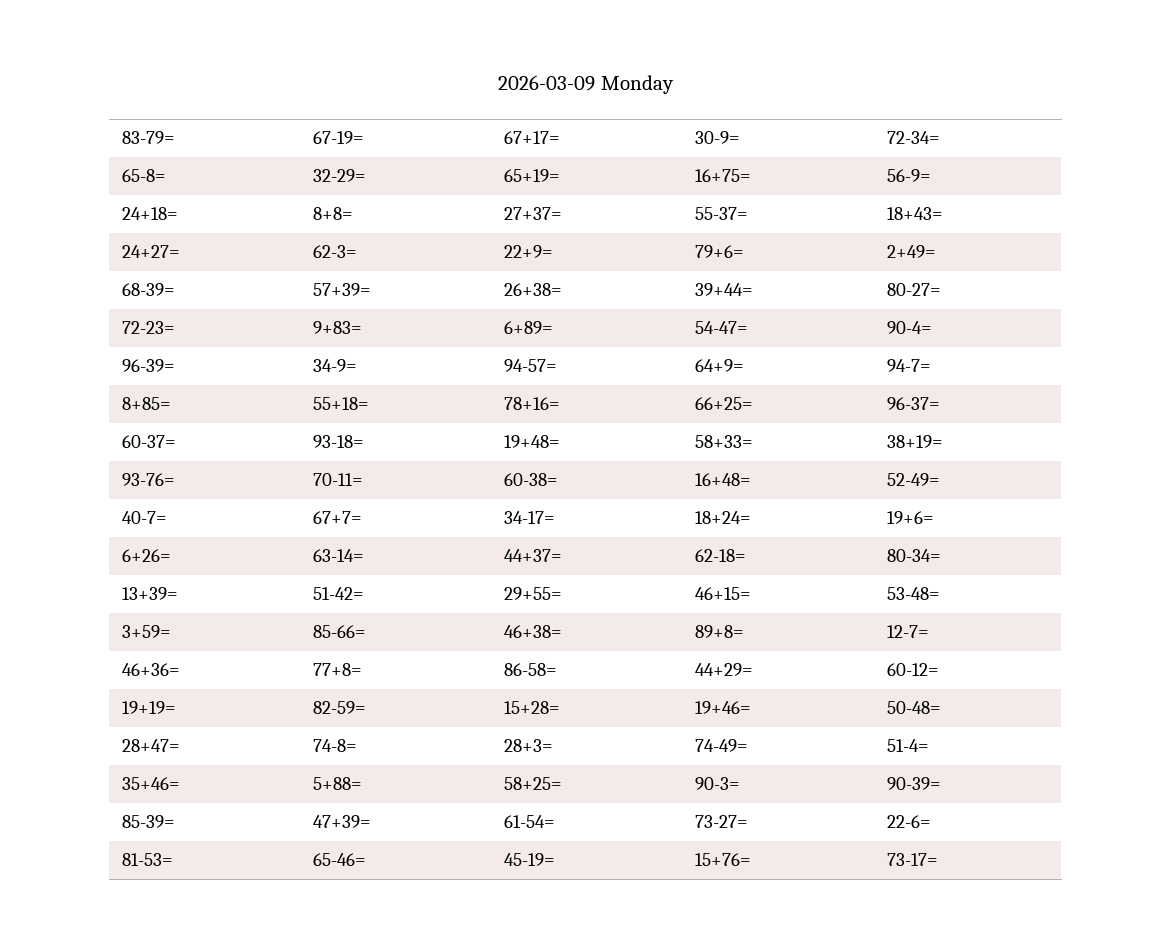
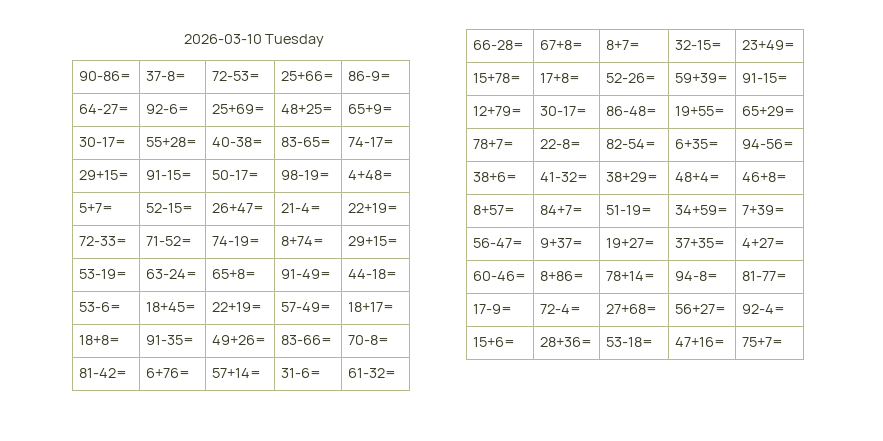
[498,75,674,94] [121,131,175,144] [312,131,364,144] [503,131,560,144] [694,131,740,144] [886,131,940,144] [121,169,166,182] [312,169,366,182] [503,169,560,182] [694,169,751,182] [886,169,931,182] [121,207,178,220] [312,207,353,220] [503,207,562,220] [694,207,748,220] [886,207,943,220] [121,245,180,258] [312,245,357,258] [503,245,553,258] [694,245,744,258] [886,245,936,258] [121,283,175,296] [312,283,371,296] [503,283,562,296] [694,283,753,296] [886,283,941,296] [121,321,175,334] [312,321,362,334] [503,321,553,334] [694,321,748,334] [886,321,932,334] [121,359,175,372] [312,359,357,372] [503,359,557,372] [694,359,744,372] [886,359,931,372] [121,397,171,410] [312,397,369,410] [503,397,560,410] [694,397,753,410] [886,397,940,410] [121,435,176,448] [312,435,364,448] [503,435,560,448] [694,435,753,448] [886,435,943,448] [121,473,175,486] [312,473,363,486] [503,473,558,486] [694,473,751,486] [886,473,940,486] [121,511,167,524] [312,511,362,524] [503,511,555,524] [694,511,751,524] [886,511,934,524] [121,549,171,562] [312,549,364,562] [503,549,562,562] [694,549,746,562] [886,549,941,562] [121,587,178,600] [312,587,364,600] [503,587,562,600] [694,587,751,600] [886,587,940,600] [121,625,171,638] [312,625,366,638] [503,625,562,638] [694,625,744,638] [886,625,929,638] [121,663,180,676] [312,663,362,676] [503,663,557,676] [694,663,753,676] [886,663,939,676] [121,701,176,714] [312,701,366,714] [503,701,560,714] [694,701,751,714] [886,701,941,714] [121,739,180,752] [312,739,357,752] [503,739,553,752] [694,739,748,752] [886,739,929,752] [121,777,180,790] [312,777,362,790] [503,777,562,790] [694,777,740,790] [886,777,941,790] [121,815,175,828] [312,815,371,828] [503,815,555,828] [694,815,748,828] [886,815,931,828] [121,853,173,866] [312,853,366,866] [503,853,555,866] [694,853,751,866] [886,853,938,866] 2026-03-09 Monday // 83-79= | 67-19= | 67+17= | 30-9= | 72-34= // 65-8= | 32-29= | 65+19= | 16+75= | 56-9= // 24+18= | 8+8= | 27+37= | 55-37= | 18+43= // 24+27= | 62-3= | 22+9= | 79+6= | 2+49= // 68-39= | 57+39= | 26+38= | 39+44= | 80-27= // 72-23= | 9+83= | 6+89= | 54-47= | 90-4= // 96-39= | 34-9= | 94-57= | 64+9= | 94-7= // 8+85= | 55+18= | 78+16= | 66+25= | 96-37= // 60-37= | 93-18= | 19+48= | 58+33= | 38+19= // 93-76= | 70-11= | 60-38= | 16+48= | 52-49= // 40-7= | 67+7= | 34-17= | 18+24= | 19+6= // 6+26= | 63-14= | 44+37= | 62-18= | 80-34= // 13+39= | 51-42= | 29+55= | 46+15= | 53-48= // 3+59= | 85-66= | 46+38= | 89+8= | 12-7= // 46+36= | 77+8= | 86-58= | 44+29= | 60-12= // 19+19= | 82-59= | 15+28= | 19+46= | 50-48= // 28+47= | 74-8= | 28+3= | 74-49= | 51-4= // 35+46= | 5+88= | 58+25= | 90-3= | 90-39= // 85-39= | 47+39= | 61-54= | 73-27= | 22-6= // 81-53= | 65-46= | 45-19= | 15+76= | 73-17= -> [183,34,325,47] [78,71,131,81] [145,71,186,81] [211,71,260,81] [280,71,334,81] [347,71,391,81] [78,104,129,114] [145,104,189,114] [211,104,265,114] [280,104,333,114] [347,104,393,114] [78,137,126,147] [145,137,197,147] [211,137,263,147] [280,137,331,147] [347,137,394,147] [78,170,129,180] [145,170,192,180] [211,170,259,180] [280,170,330,180] [347,170,393,180] [78,203,113,213] [145,203,193,213] [211,203,264,213] [280,203,321,213] [347,203,398,213] [78,236,127,246] [145,236,192,246] [211,236,260,246] [280,236,324,246] [347,236,398,246] [78,269,127,279] [145,269,197,279] [211,269,256,279] [280,269,331,279] [347,269,397,279] [78,302,121,312] [145,302,196,312] [211,302,262,312] [280,302,331,312] [347,302,394,312] [78,335,120,345] [145,335,194,345] [211,335,266,345] [280,335,332,345] [347,335,389,345] [78,368,127,378] [145,368,190,378] [211,368,261,378] [280,368,321,378] [347,368,396,378] [472,40,524,50] [539,40,583,50] [605,40,640,50] [674,40,722,50] [741,40,795,50] [472,73,521,83] [539,73,580,83] [605,73,656,83] [674,73,728,83] [741,73,788,83] [472,106,522,116] [539,106,587,116] [605,106,657,116] [674,106,725,116] [741,106,795,116] [472,139,514,149] [539,139,581,149] [605,139,656,149] [674,139,719,149] [741,139,794,149] [472,172,517,182] [539,172,588,182] [605,172,658,182] [674,172,720,182] [741,172,787,182] [472,205,515,215] [539,205,583,215] [605,205,652,215] [674,205,728,215] [741,205,785,215] [472,238,523,248] [539,238,583,248] [605,238,655,248] [674,238,725,248] [741,238,785,248] [472,271,526,281] [539,271,584,281] [605,271,655,281] [674,271,718,281] [741,271,787,281] [472,304,512,314] [539,304,581,314] [605,304,657,314] [674,304,726,314] [741,304,785,314] [472,337,515,347] [539,337,592,347] [605,337,653,347] [674,337,725,347] [741,337,783,347] 2026-03-10 Tuesday // 90-86= | 37-8= | 72-53= | 25+66= | 86-9= // 64-27= | 92-6= | 25+69= | 48+25= | 65+9= // 30-17= | 55+28= | 40-38= | 83-65= | 74-17= // 29+15= | 91-15= | 50-17= | 98-19= | 4+48= // 5+7= | 52-15= | 26+47= | 21-4= | 22+19= // 72-33= | 71-52= | 74-19= | 8+74= | 29+15= // 53-19= | 63-24= | 65+8= | 91-49= | 44-18= // 53-6= | 18+45= | 22+19= | 57-49= | 18+17= // 18+8= | 91-35= | 49+26= | 83-66= | 70-8= // 81-42= | 6+76= | 57+14= | 31-6= | 61-32= // 66-28= | 67+8= | 8+7= | 32-15= | 23+49= // 15+78= | 17+8= | 52-26= | 59+39= | 91-15= // 12+79= | 30-17= | 86-48= | 19+55= | 65+29= // 78+7= | 22-8= | 82-54= | 6+35= | 94-56= // 38+6= | 41-32= | 38+29= | 48+4= | 46+8= // 8+57= | 84+7= | 51-19= | 34+59= | 7+39= // 56-47= | 9+37= | 19+27= | 37+35= | 4+27= // 60-46= | 8+86= | 78+14= | 94-8= | 81-77= // 17-9= | 72-4= | 27+68= | 56+27= | 92-4= // 15+6= | 28+36= | 53-18= | 47+16= | 75+7=

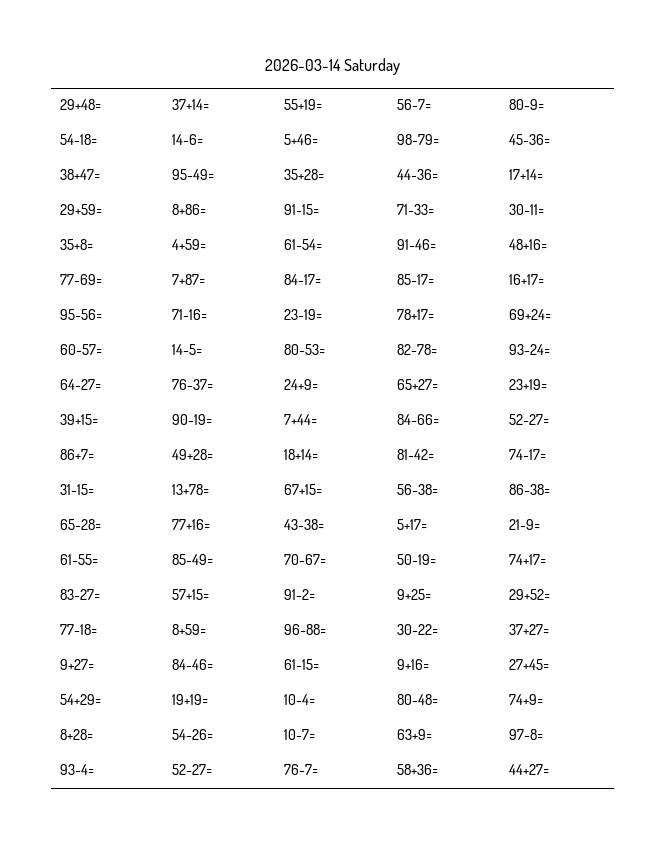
[183,34,325,47] [78,71,131,81] [145,71,186,81] [211,71,260,81] [280,71,334,81] [347,71,391,81] [78,104,129,114] [145,104,189,114] [211,104,265,114] [280,104,333,114] [347,104,393,114] [78,137,126,147] [145,137,197,147] [211,137,263,147] [280,137,331,147] [347,137,394,147] [78,170,129,180] [145,170,192,180] [211,170,259,180] [280,170,330,180] [347,170,393,180] [78,203,113,213] [145,203,193,213] [211,203,264,213] [280,203,321,213] [347,203,398,213] [78,236,127,246] [145,236,192,246] [211,236,260,246] [280,236,324,246] [347,236,398,246] [78,269,127,279] [145,269,197,279] [211,269,256,279] [280,269,331,279] [347,269,397,279] [78,302,121,312] [145,302,196,312] [211,302,262,312] [280,302,331,312] [347,302,394,312] [78,335,120,345] [145,335,194,345] [211,335,266,345] [280,335,332,345] [347,335,389,345] [78,368,127,378] [145,368,190,378] [211,368,261,378] [280,368,321,378] [347,368,396,378] [472,40,524,50] [539,40,583,50] [605,40,640,50] [674,40,722,50] [741,40,795,50] [472,73,521,83] [539,73,580,83] [605,73,656,83] [674,73,728,83] [741,73,788,83] [472,106,522,116] [539,106,587,116] [605,106,657,116] [674,106,725,116] [741,106,795,116] [472,139,514,149] [539,139,581,149] [605,139,656,149] [674,139,719,149] [741,139,794,149] [472,172,517,182] [539,172,588,182] [605,172,658,182] [674,172,720,182] [741,172,787,182] [472,205,515,215] [539,205,583,215] [605,205,652,215] [674,205,728,215] [741,205,785,215] [472,238,523,248] [539,238,583,248] [605,238,655,248] [674,238,725,248] [741,238,785,248] [472,271,526,281] [539,271,584,281] [605,271,655,281] [674,271,718,281] [741,271,787,281] [472,304,512,314] [539,304,581,314] [605,304,657,314] [674,304,726,314] [741,304,785,314] [472,337,515,347] [539,337,592,347] [605,337,653,347] [674,337,725,347] [741,337,783,347] 2026-03-10 Tuesday // 90-86= | 37-8= | 72-53= | 25+66= | 86-9= // 64-27= | 92-6= | 25+69= | 48+25= | 65+9= // 30-17= | 55+28= | 40-38= | 83-65= | 74-17= // 29+15= | 91-15= | 50-17= | 98-19= | 4+48= // 5+7= | 52-15= | 26+47= | 21-4= | 22+19= // 72-33= | 71-52= | 74-19= | 8+74= | 29+15= // 53-19= | 63-24= | 65+8= | 91-49= | 44-18= // 53-6= | 18+45= | 22+19= | 57-49= | 18+17= // 18+8= | 91-35= | 49+26= | 83-66= | 70-8= // 81-42= | 6+76= | 57+14= | 31-6= | 61-32= // 66-28= | 67+8= | 8+7= | 32-15= | 23+49= // 15+78= | 17+8= | 52-26= | 59+39= | 91-15= // 12+79= | 30-17= | 86-48= | 19+55= | 65+29= // 78+7= | 22-8= | 82-54= | 6+35= | 94-56= // 38+6= | 41-32= | 38+29= | 48+4= | 46+8= // 8+57= | 84+7= | 51-19= | 34+59= | 7+39= // 56-47= | 9+37= | 19+27= | 37+35= | 4+27= // 60-46= | 8+86= | 78+14= | 94-8= | 81-77= // 17-9= | 72-4= | 27+68= | 56+27= | 92-4= // 15+6= | 28+36= | 53-18= | 47+16= | 75+7= -> [264,58,401,75] [59,99,101,110] [171,99,209,110] [283,99,322,110] [396,99,431,110] [508,99,544,110] [59,134,97,145] [171,134,203,145] [283,134,318,145] [396,134,439,145] [508,134,550,145] [59,169,100,180] [171,169,214,180] [283,169,324,180] [396,169,438,180] [508,169,543,180] [59,204,102,215] [171,204,206,215] [283,204,319,215] [396,204,434,215] [508,204,544,215] [59,239,93,250] [171,239,206,250] [283,239,322,250] [396,239,436,250] [508,239,547,250] [59,274,102,285] [171,274,205,285] [283,274,321,285] [396,274,434,285] [508,274,544,285] [59,309,102,320] [171,309,207,320] [283,309,322,320] [396,309,434,320] [508,309,551,320] [59,344,102,355] [171,344,202,355] [283,344,325,355] [396,344,437,355] [508,344,550,355] [59,379,101,390] [171,379,213,390] [283,379,318,390] [396,379,438,390] [508,379,547,390] [59,414,98,425] [171,414,212,425] [283,414,317,425] [396,414,439,425] [508,414,549,425] [59,449,94,460] [171,449,213,460] [283,449,318,460] [396,449,434,460] [508,449,546,460] [59,484,94,495] [171,484,209,495] [283,484,322,495] [396,484,438,495] [508,484,550,495] [59,519,101,530] [171,519,210,530] [283,519,324,530] [396,519,427,530] [508,519,540,530] [59,554,98,565] [171,554,213,565] [283,554,326,565] [396,554,436,565] [508,554,546,565] [59,589,100,600] [171,589,209,600] [283,589,315,600] [396,589,431,600] [508,589,550,600] [59,624,97,635] [171,624,206,635] [283,624,326,635] [396,624,438,635] [508,624,549,635] [59,659,94,670] [171,659,213,670] [283,659,319,670] [396,659,429,670] [508,659,549,670] [59,694,101,705] [171,694,208,705] [283,694,315,705] [396,694,438,705] [508,694,543,705] [59,729,93,740] [171,729,213,740] [283,729,315,740] [396,729,432,740] [508,729,543,740] [59,764,94,775] [171,764,212,775] [283,764,318,775] [396,764,438,775] [508,764,549,775] 2026-03-14 Saturday // 29+48= | 37+14= | 55+19= | 56-7= | 80-9= // 54-18= | 14-6= | 5+46= | 98-79= | 45-36= // 38+47= | 95-49= | 35+28= | 44-36= | 17+14= // 29+59= | 8+86= | 91-15= | 71-33= | 30-11= // 35+8= | 4+59= | 61-54= | 91-46= | 48+16= // 77-69= | 7+87= | 84-17= | 85-17= | 16+17= // 95-56= | 71-16= | 23-19= | 78+17= | 69+24= // 60-57= | 14-5= | 80-53= | 82-78= | 93-24= // 64-27= | 76-37= | 24+9= | 65+27= | 23+19= // 39+15= | 90-19= | 7+44= | 84-66= | 52-27= // 86+7= | 49+28= | 18+14= | 81-42= | 74-17= // 31-15= | 13+78= | 67+15= | 56-38= | 86-38= // 65-28= | 77+16= | 43-38= | 5+17= | 21-9= // 61-55= | 85-49= | 70-67= | 50-19= | 74+17= // 83-27= | 57+15= | 91-2= | 9+25= | 29+52= // 77-18= | 8+59= | 96-88= | 30-22= | 37+27= // 9+27= | 84-46= | 61-15= | 9+16= | 27+45= // 54+29= | 19+19= | 10-4= | 80-48= | 74+9= // 8+28= | 54-26= | 10-7= | 63+9= | 97-8= // 93-4= | 52-27= | 76-7= | 58+36= | 44+27=

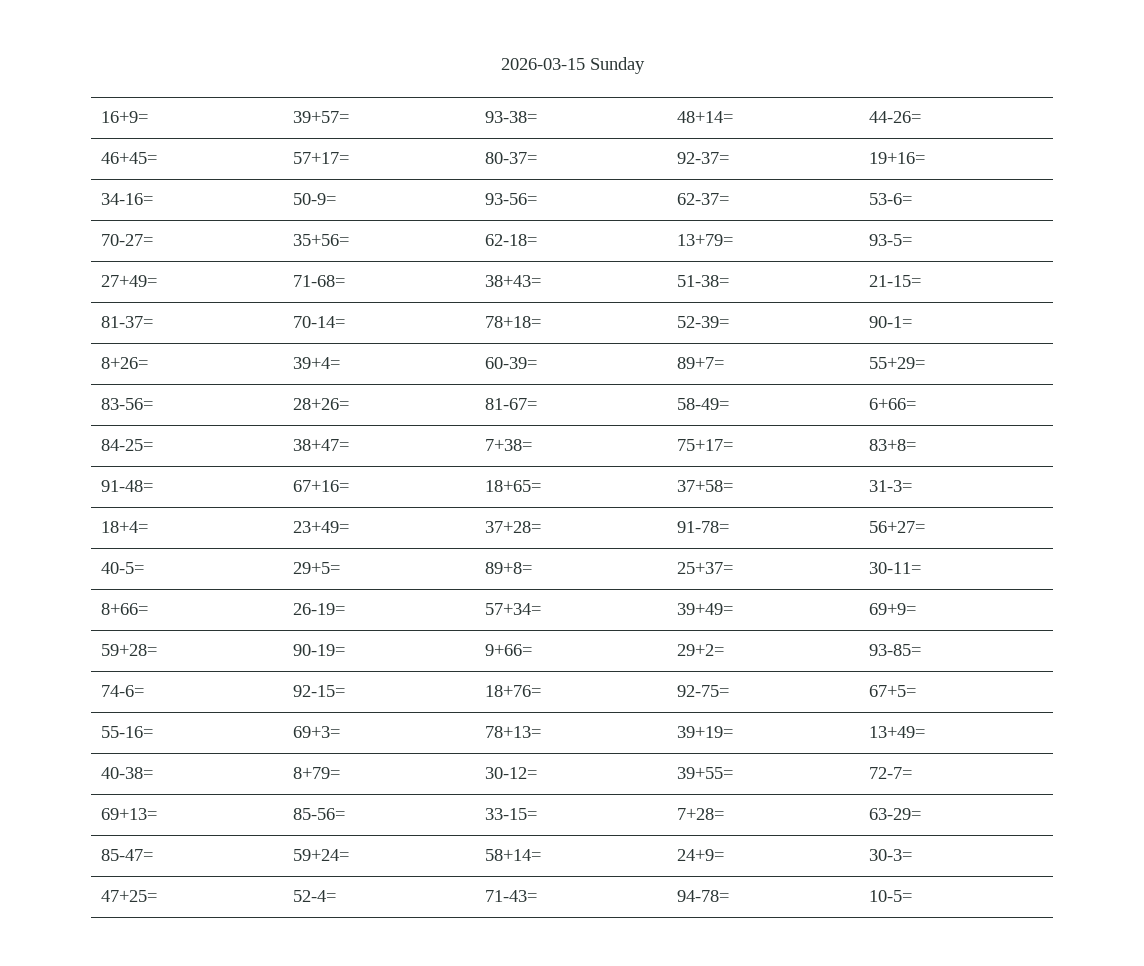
[264,58,401,75] [59,99,101,110] [171,99,209,110] [283,99,322,110] [396,99,431,110] [508,99,544,110] [59,134,97,145] [171,134,203,145] [283,134,318,145] [396,134,439,145] [508,134,550,145] [59,169,100,180] [171,169,214,180] [283,169,324,180] [396,169,438,180] [508,169,543,180] [59,204,102,215] [171,204,206,215] [283,204,319,215] [396,204,434,215] [508,204,544,215] [59,239,93,250] [171,239,206,250] [283,239,322,250] [396,239,436,250] [508,239,547,250] [59,274,102,285] [171,274,205,285] [283,274,321,285] [396,274,434,285] [508,274,544,285] [59,309,102,320] [171,309,207,320] [283,309,322,320] [396,309,434,320] [508,309,551,320] [59,344,102,355] [171,344,202,355] [283,344,325,355] [396,344,437,355] [508,344,550,355] [59,379,101,390] [171,379,213,390] [283,379,318,390] [396,379,438,390] [508,379,547,390] [59,414,98,425] [171,414,212,425] [283,414,317,425] [396,414,439,425] [508,414,549,425] [59,449,94,460] [171,449,213,460] [283,449,318,460] [396,449,434,460] [508,449,546,460] [59,484,94,495] [171,484,209,495] [283,484,322,495] [396,484,438,495] [508,484,550,495] [59,519,101,530] [171,519,210,530] [283,519,324,530] [396,519,427,530] [508,519,540,530] [59,554,98,565] [171,554,213,565] [283,554,326,565] [396,554,436,565] [508,554,546,565] [59,589,100,600] [171,589,209,600] [283,589,315,600] [396,589,431,600] [508,589,550,600] [59,624,97,635] [171,624,206,635] [283,624,326,635] [396,624,438,635] [508,624,549,635] [59,659,94,670] [171,659,213,670] [283,659,319,670] [396,659,429,670] [508,659,549,670] [59,694,101,705] [171,694,208,705] [283,694,315,705] [396,694,438,705] [508,694,543,705] [59,729,93,740] [171,729,213,740] [283,729,315,740] [396,729,432,740] [508,729,543,740] [59,764,94,775] [171,764,212,775] [283,764,318,775] [396,764,438,775] [508,764,549,775] 2026-03-14 Saturday // 29+48= | 37+14= | 55+19= | 56-7= | 80-9= // 54-18= | 14-6= | 5+46= | 98-79= | 45-36= // 38+47= | 95-49= | 35+28= | 44-36= | 17+14= // 29+59= | 8+86= | 91-15= | 71-33= | 30-11= // 35+8= | 4+59= | 61-54= | 91-46= | 48+16= // 77-69= | 7+87= | 84-17= | 85-17= | 16+17= // 95-56= | 71-16= | 23-19= | 78+17= | 69+24= // 60-57= | 14-5= | 80-53= | 82-78= | 93-24= // 64-27= | 76-37= | 24+9= | 65+27= | 23+19= // 39+15= | 90-19= | 7+44= | 84-66= | 52-27= // 86+7= | 49+28= | 18+14= | 81-42= | 74-17= // 31-15= | 13+78= | 67+15= | 56-38= | 86-38= // 65-28= | 77+16= | 43-38= | 5+17= | 21-9= // 61-55= | 85-49= | 70-67= | 50-19= | 74+17= // 83-27= | 57+15= | 91-2= | 9+25= | 29+52= // 77-18= | 8+59= | 96-88= | 30-22= | 37+27= // 9+27= | 84-46= | 61-15= | 9+16= | 27+45= // 54+29= | 19+19= | 10-4= | 80-48= | 74+9= // 8+28= | 54-26= | 10-7= | 63+9= | 97-8= // 93-4= | 52-27= | 76-7= | 58+36= | 44+27= -> [500,57,645,74] [101,111,149,123] [293,111,350,123] [485,111,538,123] [677,111,734,123] [869,111,922,123] [101,152,158,164] [293,152,350,164] [485,152,538,164] [677,152,730,164] [869,152,926,164] [101,193,154,205] [293,193,337,205] [485,193,538,205] [677,193,730,205] [869,193,913,205] [101,234,154,246] [293,234,350,246] [485,234,538,246] [677,234,734,246] [869,234,913,246] [101,275,158,287] [293,275,346,287] [485,275,542,287] [677,275,730,287] [869,275,922,287] [101,316,154,328] [293,316,346,328] [485,316,542,328] [677,316,730,328] [869,316,913,328] [101,357,149,369] [293,357,341,369] [485,357,538,369] [677,357,725,369] [869,357,926,369] [101,398,154,410] [293,398,350,410] [485,398,538,410] [677,398,730,410] [869,398,917,410] [101,439,154,451] [293,439,350,451] [485,439,533,451] [677,439,734,451] [869,439,917,451] [101,480,154,492] [293,480,350,492] [485,480,542,492] [677,480,734,492] [869,480,913,492] [101,521,149,533] [293,521,350,533] [485,521,542,533] [677,521,730,533] [869,521,926,533] [101,562,145,574] [293,562,341,574] [485,562,533,574] [677,562,734,574] [869,562,922,574] [101,603,149,615] [293,603,346,615] [485,603,542,615] [677,603,734,615] [869,603,917,615] [101,644,158,656] [293,644,346,656] [485,644,533,656] [677,644,725,656] [869,644,922,656] [101,685,145,697] [293,685,346,697] [485,685,542,697] [677,685,730,697] [869,685,917,697] [101,726,154,738] [293,726,341,738] [485,726,542,738] [677,726,734,738] [869,726,926,738] [101,767,154,779] [293,767,341,779] [485,767,538,779] [677,767,734,779] [869,767,913,779] [101,808,158,820] [293,808,346,820] [485,808,538,820] [677,808,725,820] [869,808,922,820] [101,849,154,861] [293,849,350,861] [485,849,542,861] [677,849,725,861] [869,849,913,861] [101,890,158,902] [293,890,337,902] [485,890,538,902] [677,890,730,902] [869,890,913,902] 2026-03-15 Sunday // 16+9= | 39+57= | 93-38= | 48+14= | 44-26= // 46+45= | 57+17= | 80-37= | 92-37= | 19+16= // 34-16= | 50-9= | 93-56= | 62-37= | 53-6= // 70-27= | 35+56= | 62-18= | 13+79= | 93-5= // 27+49= | 71-68= | 38+43= | 51-38= | 21-15= // 81-37= | 70-14= | 78+18= | 52-39= | 90-1= // 8+26= | 39+4= | 60-39= | 89+7= | 55+29= // 83-56= | 28+26= | 81-67= | 58-49= | 6+66= // 84-25= | 38+47= | 7+38= | 75+17= | 83+8= // 91-48= | 67+16= | 18+65= | 37+58= | 31-3= // 18+4= | 23+49= | 37+28= | 91-78= | 56+27= // 40-5= | 29+5= | 89+8= | 25+37= | 30-11= // 8+66= | 26-19= | 57+34= | 39+49= | 69+9= // 59+28= | 90-19= | 9+66= | 29+2= | 93-85= // 74-6= | 92-15= | 18+76= | 92-75= | 67+5= // 55-16= | 69+3= | 78+13= | 39+19= | 13+49= // 40-38= | 8+79= | 30-12= | 39+55= | 72-7= // 69+13= | 85-56= | 33-15= | 7+28= | 63-29= // 85-47= | 59+24= | 58+14= | 24+9= | 30-3= // 47+25= | 52-4= | 71-43= | 94-78= | 10-5=

